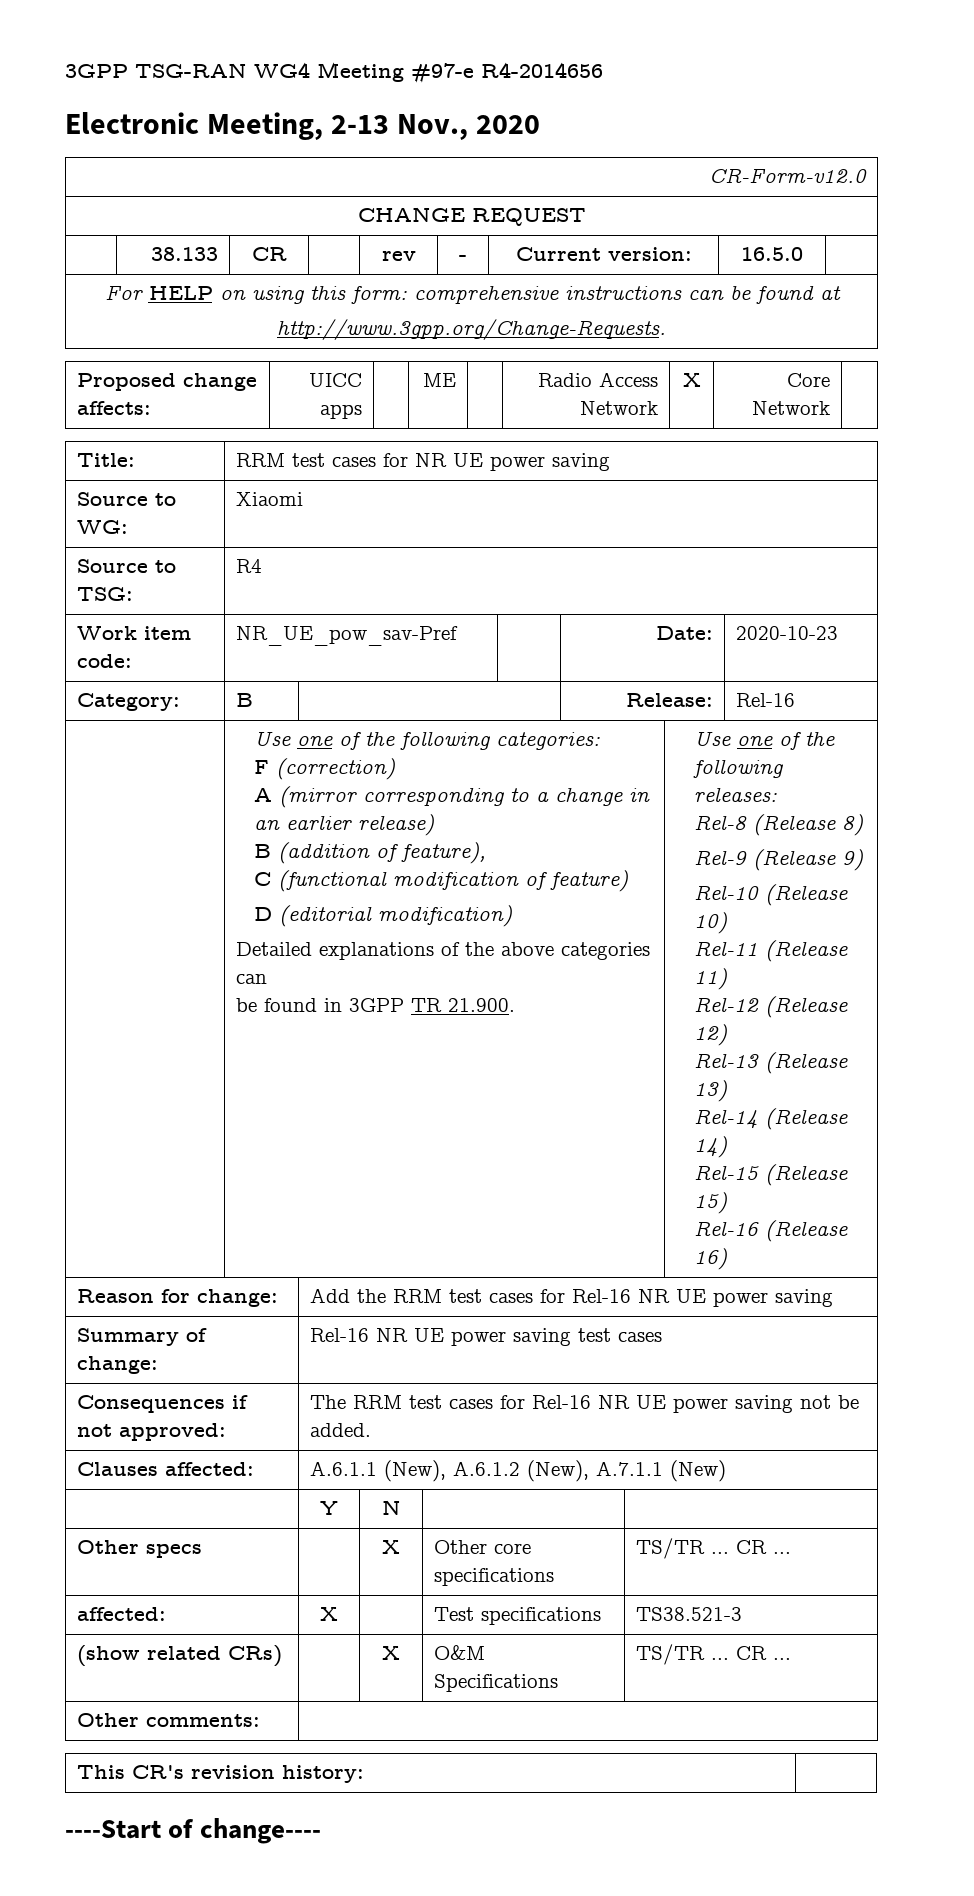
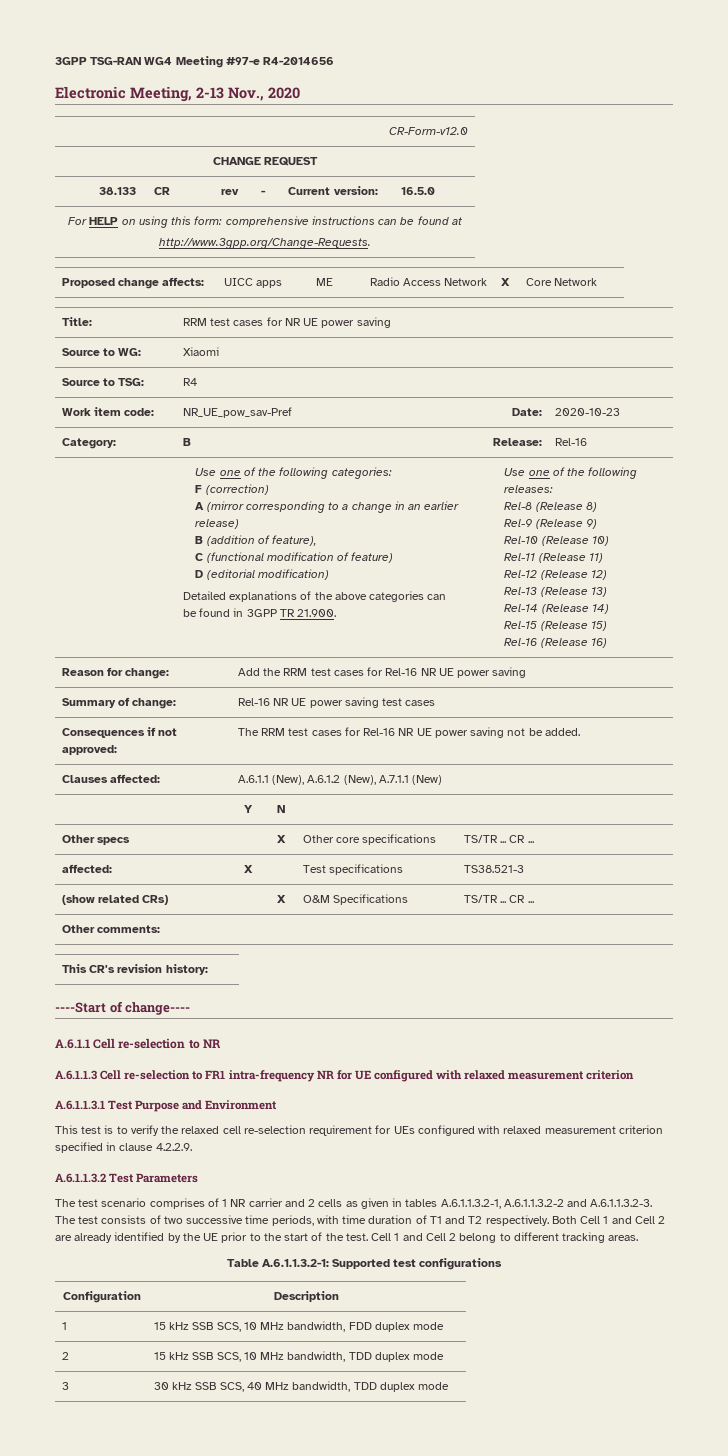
(321, 1831) none -> [55,1038,221,1049] [55,1070,635,1082] [55,1100,278,1112] [55,1125,663,1136] [55,1142,192,1153] [55,1173,199,1183] [55,1198,653,1209] [55,1215,666,1226] [55,1232,639,1243] [226,1258,503,1270] [62,1291,141,1303] [274,1291,339,1302] [61,1322,67,1330] [153,1321,445,1332] [61,1352,69,1360] [153,1351,445,1362] [61,1382,69,1390] [153,1381,450,1392] // A.6.1.1 Cell re-selection to NR // A.6.1.1.3 Cell re-selection to FR1 intra-frequency NR for UE configured with relaxed measurement criterion // A.6.1.1.3.1 Test Purpose and Environment // This test is to verify the relaxed cell re-selection requirement for UEs configured with relaxed measurement criterion specified in clause 4.2.2.9. // A.6.1.1.3.2 Test Parameters // The test scenario comprises of 1 NR carrier and 2 cells as given in tables A.6.1.1.3.2-1, A.6.1.1.3.2-2 and A.6.1.1.3.2-3. The test consists of two successive time periods, with time duration of T1 and T2 respectively. Both Cell 1 and Cell 2 are already identified by the UE prior to the start of the test. Cell 1 and Cell 2 belong to different tracking areas. // Table A.6.1.1.3.2-1: Supported test configurations // Configuration | Description // 1 | 15 kHz SSB SCS, 10 MHz bandwidth, FDD duplex mode // 2 | 15 kHz SSB SCS, 10 MHz bandwidth, TDD duplex mode // 3 | 30 kHz SSB SCS, 40 MHz bandwidth, TDD duplex mode

